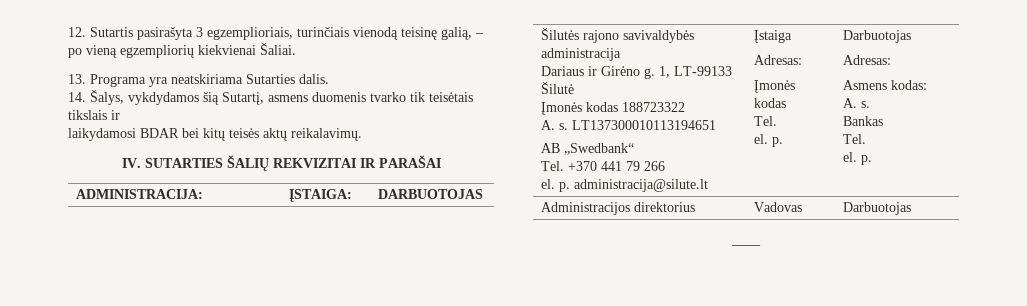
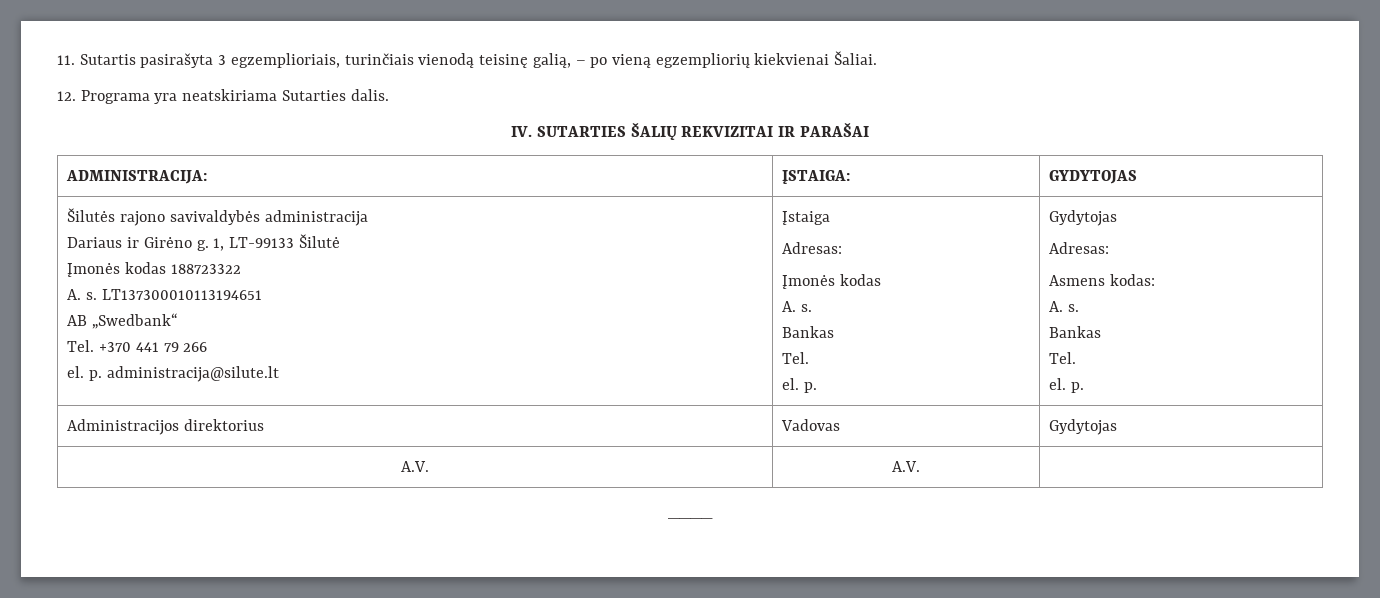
[68,27,86,37] 12. -> [57,55,75,65] 11.
[68,74,86,84] 13. -> [57,91,76,101] 12.
[68,90,473,105] [68,110,120,120] [68,128,362,141] // 14. Šalys, vykdydamos šią Sutartį, asmens duomenis tvarko tik teisėtais tikslais ir // laikydamosi BDAR bei kitų teisės aktų reikalavimų. -> (389, 95) none
[378,189,484,199] DARBUOTOJAS -> [1049,170,1138,184] GYDYTOJAS
(787, 103) none -> [782,301,813,312] [782,326,835,338] // A. s. // Bankas
[843,30,912,43] Darbuotojas -> [1049,210,1118,226] Gydytojas
[843,202,912,215] Darbuotojas -> [1049,419,1118,435] [401,461,429,472] [892,461,920,472] Gydytojas // A.V. | A.V. |

